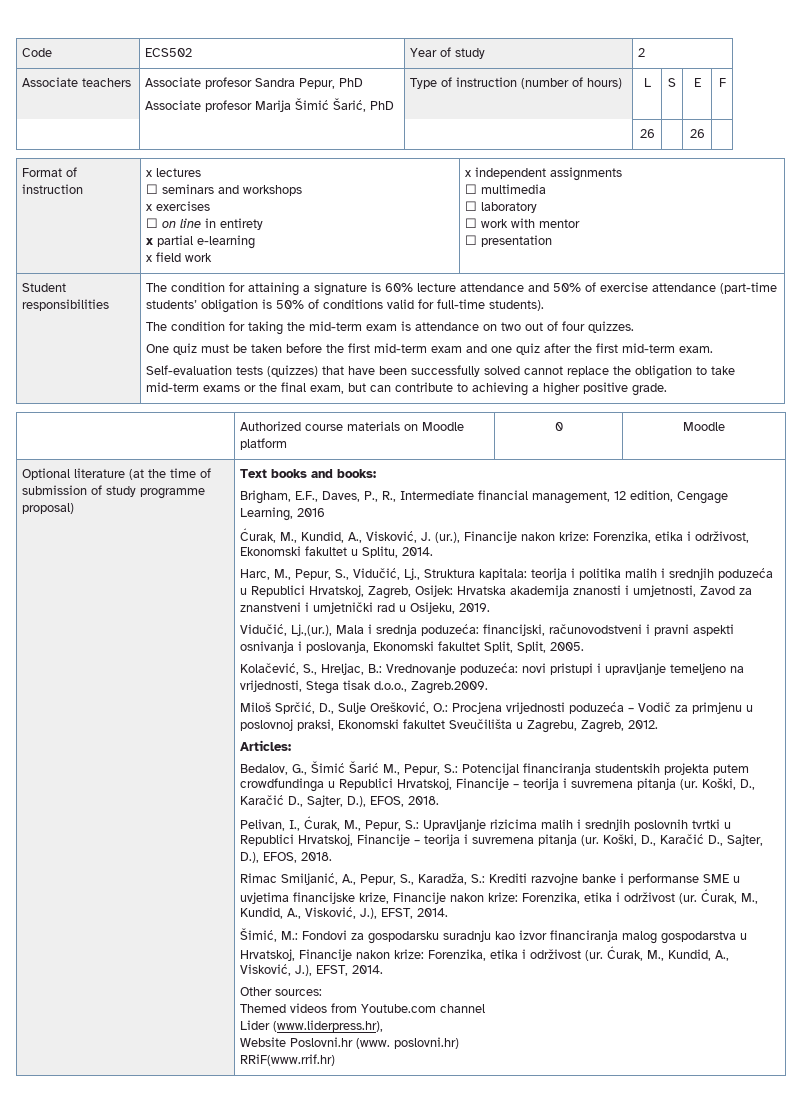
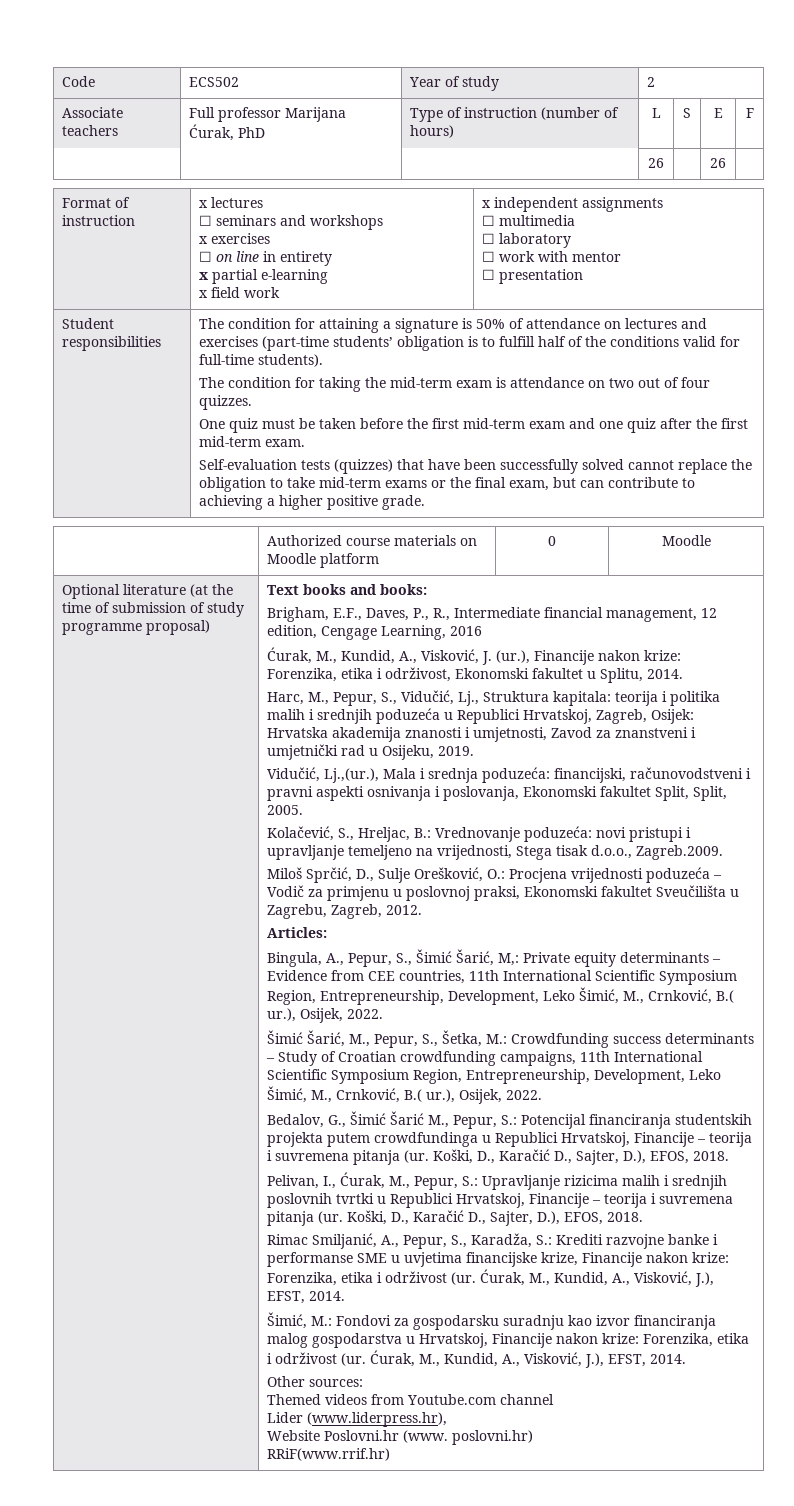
[145,77,364,89] [145,98,367,112] Associate profesor Sandra Pepur, PhD // Associate profesor Marija Šimić Šarić, -> [189,107,347,122] [189,124,235,141] Full professor Marijana Ćurak,
[385,282,778,294] [146,299,320,313] 60% lecture attendance and 50% of exercise attendance (part-time students’ obligation is 50% of -> [476,318,708,329] [199,336,607,351] 50% of attendance on lectures and exercises (part-time students’ obligation is to fulfill half of the
(292, 745) none -> [267,949,722,967] [267,970,738,985] [267,987,735,1005] [267,1008,384,1023] [267,1030,755,1048] [266,1051,704,1066] [267,1069,722,1084] [267,1086,543,1104] // Bingula, A., Pepur, S., Šimić Šarić, M,: Private equity determinants – Evidence from CEE countries, 11th International Scientific Symposium Region, Entrepreneurship, Development, Leko Šimić, M., Crnković, B.( ur.), Osijek, 2022. // Šimić Šarić, M., Pepur, S., Šetka, M.: Crowdfunding success determinants – Study of Croatian crowdfunding campaigns, 11th International Scientific Symposium Region, Entrepreneurship, Development, Leko Šimić, M., Crnković, B.( ur.), Osijek, 2022.

